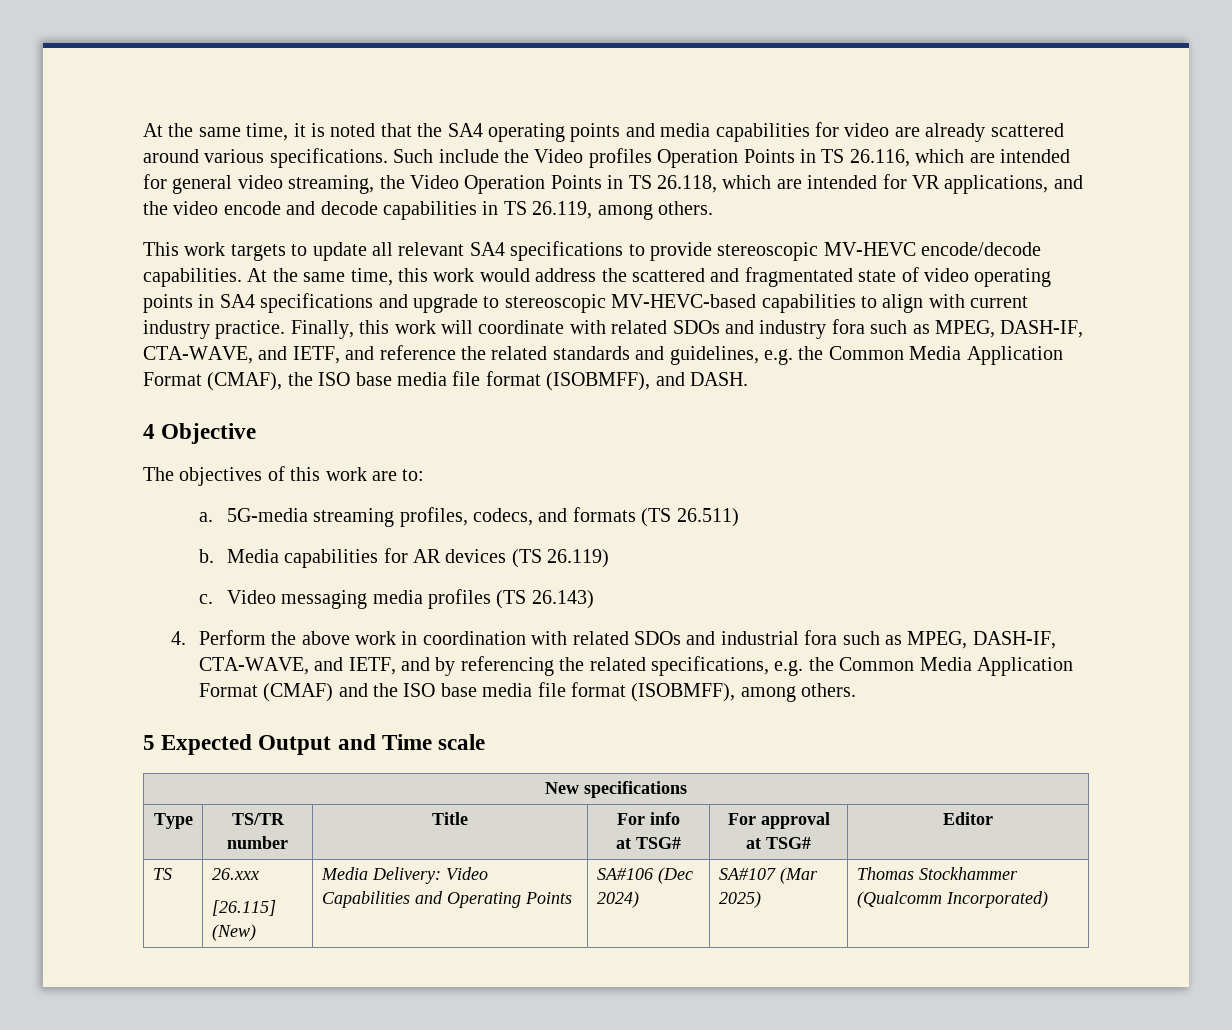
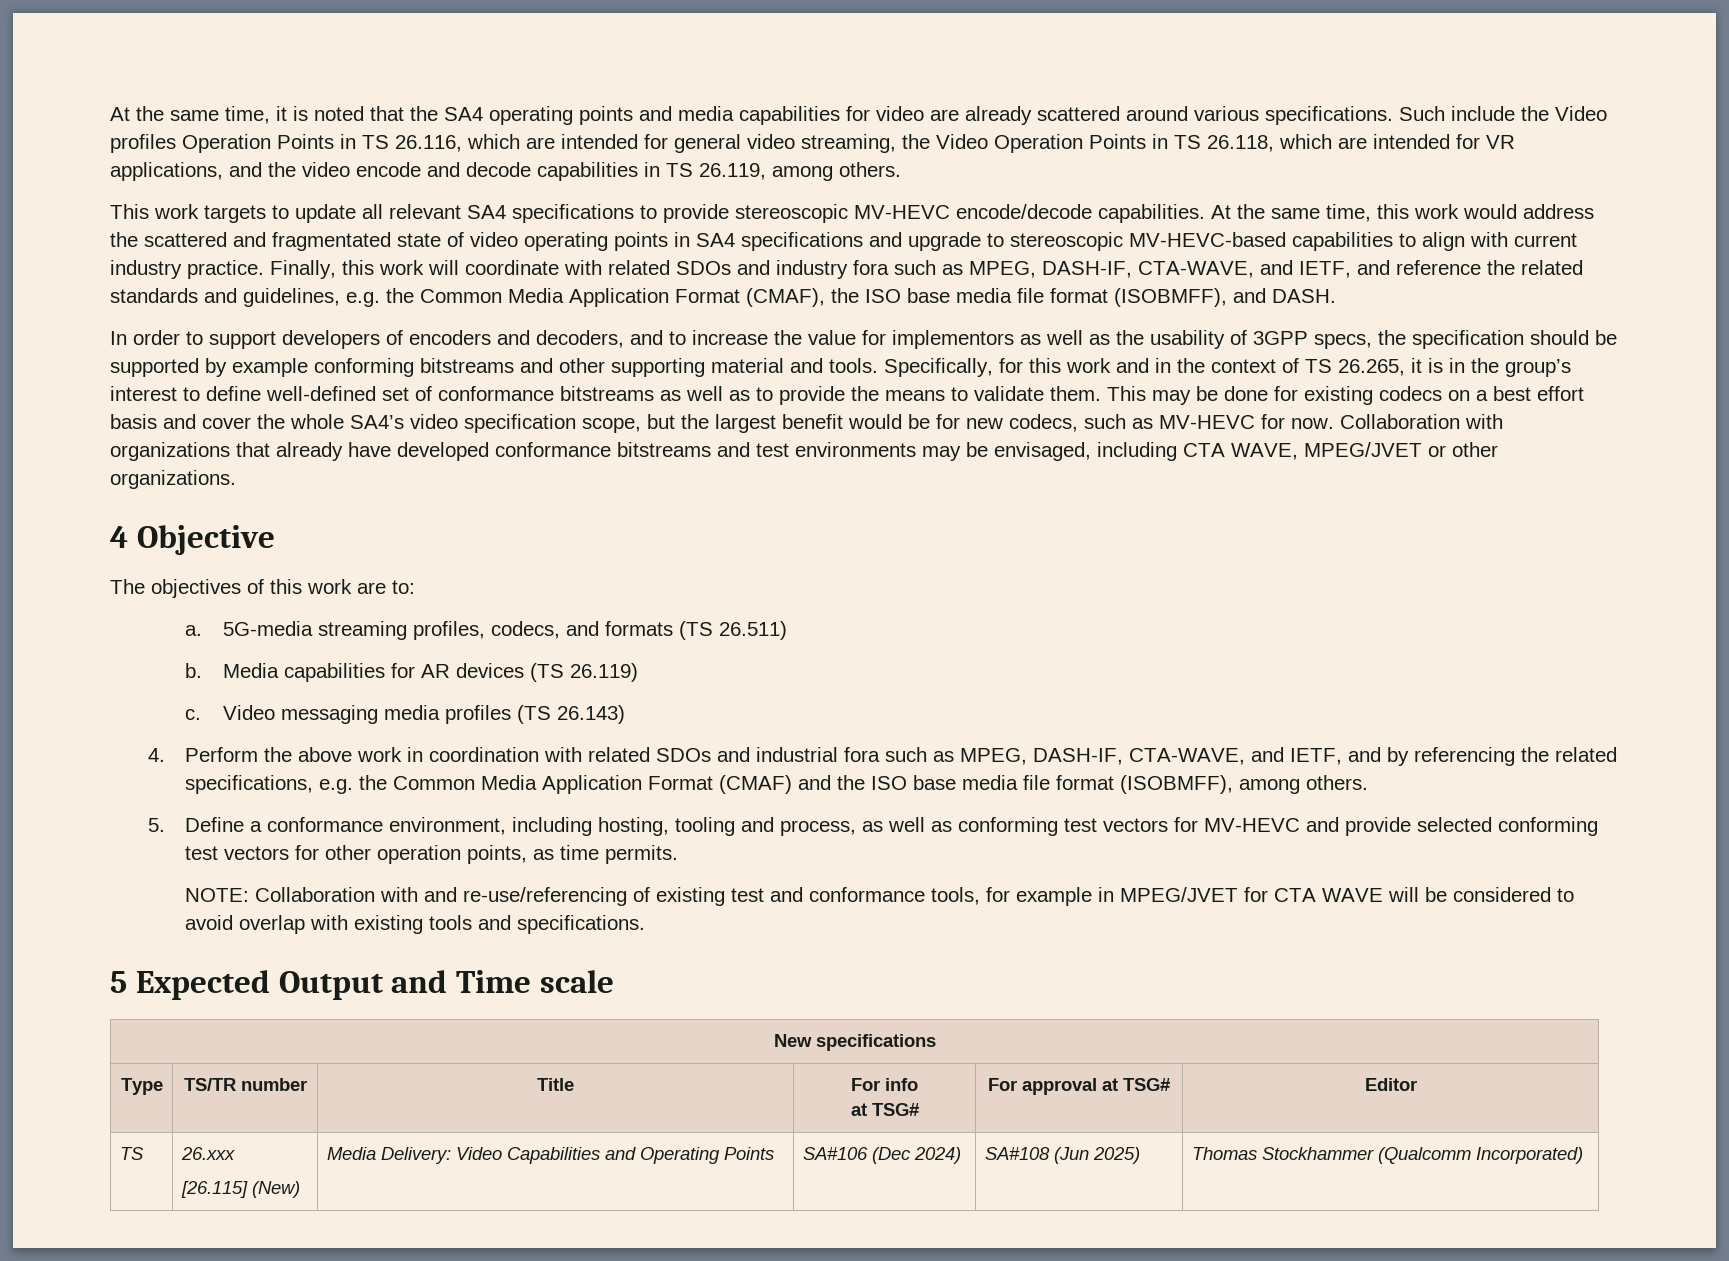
(748, 379) none -> [110,330,1617,349] [110,358,1571,377] [110,386,1584,405] [110,414,1503,433] [110,442,1498,461] [110,470,236,489] // In order to support developers of encoders and decoders, and to increase the value for implementors as well as the usability of 3GPP specs, the specification should be supported by example conforming bitstreams and other supporting material and tools. Specifically, for this work and in the context of TS 26.265, it is in the group’s interest to define well-defined set of conformance bitstreams as well as to provide the means to validate them. This may be done for existing codecs on a best effort basis and cover the whole SA4’s video specification scope, but the largest benefit would be for new codecs, such as MV-HEVC for now. Collaboration with organizations that already have developed conformance bitstreams and test environments may be envisaged, including CTA WAVE, MPEG/JVET or other organizations.
(857, 690) none -> [147,817,1599,836] [185,845,679,864] [185,887,1575,906] [185,915,646,934] // 5. Define a conformance environment, including hosting, tooling and process, as well as conforming test vectors for MV-HEVC and provide selected conforming test vectors for other operation points, as time permits. // NOTE: Collaboration with and re-use/referencing of existing test and conformance tools, for example in MPEG/JVET for CTA WAVE will be considered to avoid overlap with existing tools and specifications.
[718,867,818,884] SA#107 (Mar -> [984,1147,1089,1164] SA#108 (Jun

